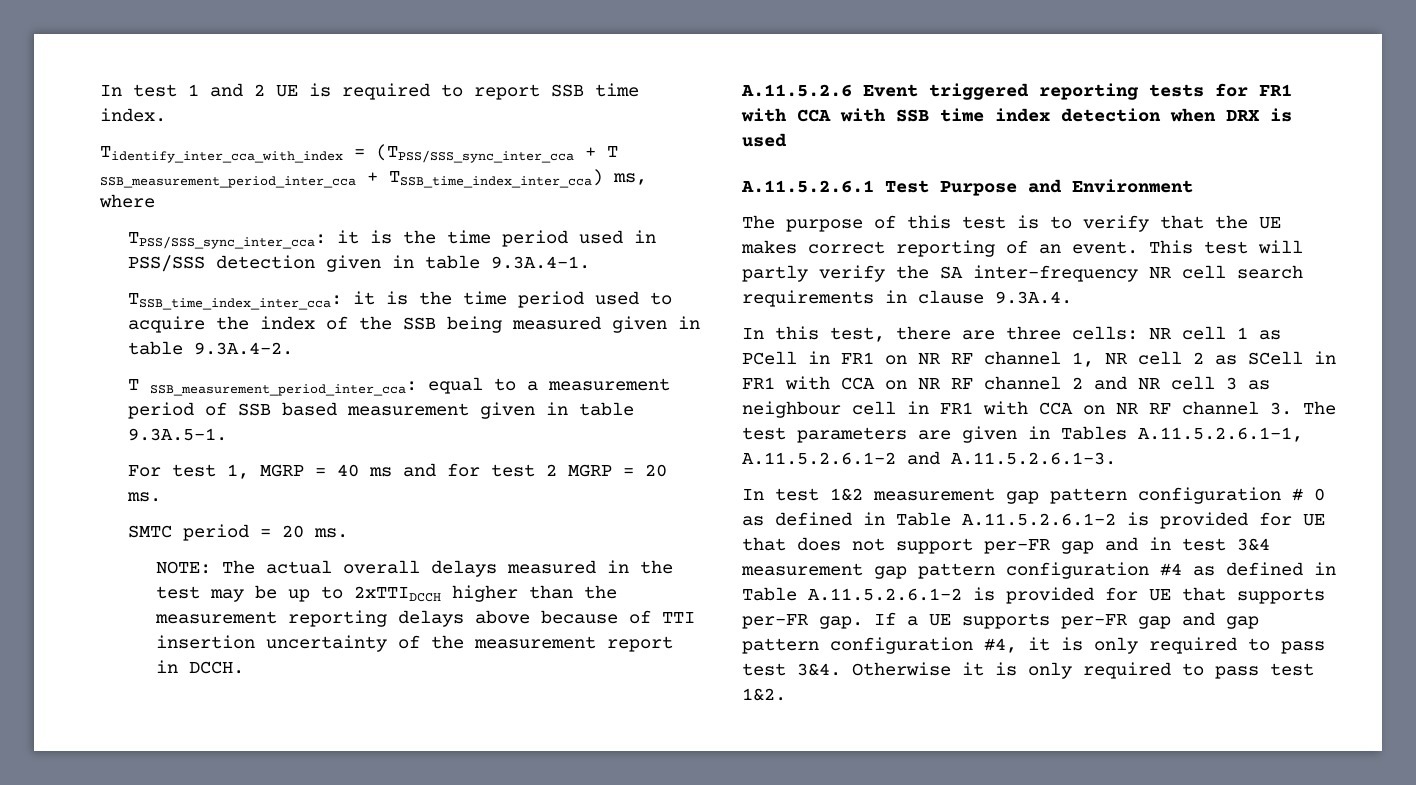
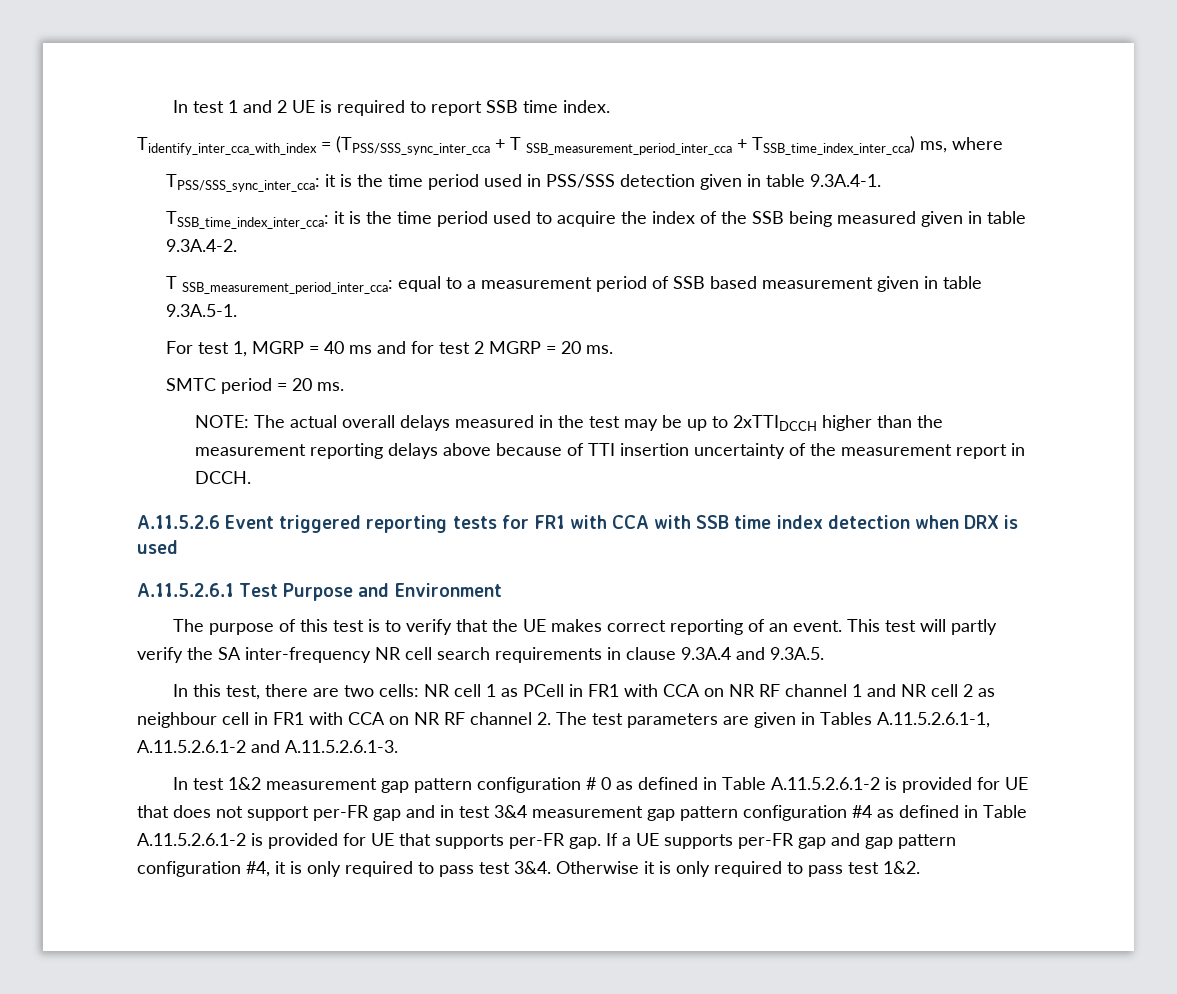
[995,291,1072,304] 9.3A.4. -> [681,647,824,660] 9.3A.4 and 9.3A.5.
[1006,326,1061,340] three -> [343,685,374,697] two
[885,351,1336,367] [742,376,1083,390] on NR RF channel 1, NR cell 2 as SCell in FR1 with CCA on NR RF channel 2 -> [623,684,862,697] with CCA on NR RF channel 1
[1226,377,1237,390] 3 -> [962,684,973,697] 2
[1270,402,1292,415] 3. -> [537,712,551,725] 2.

